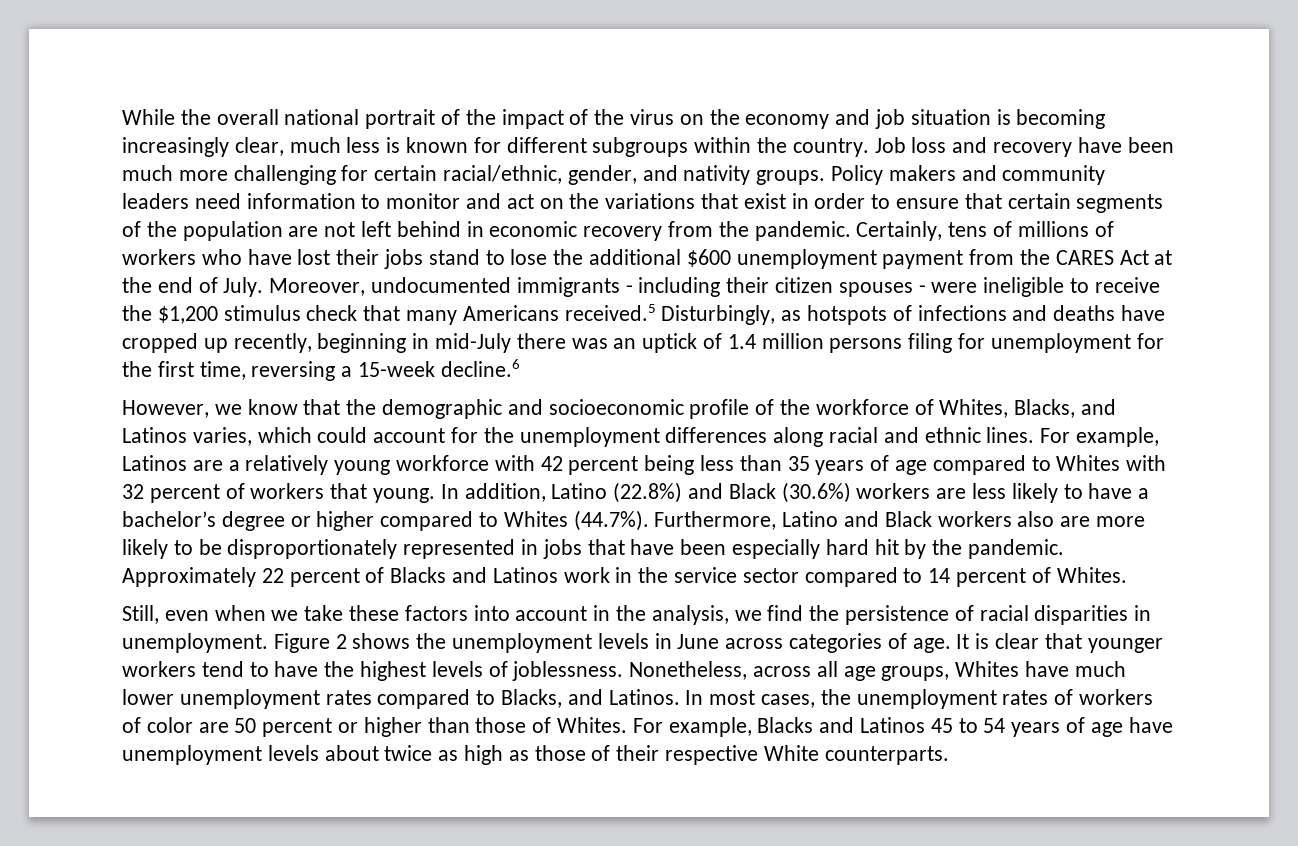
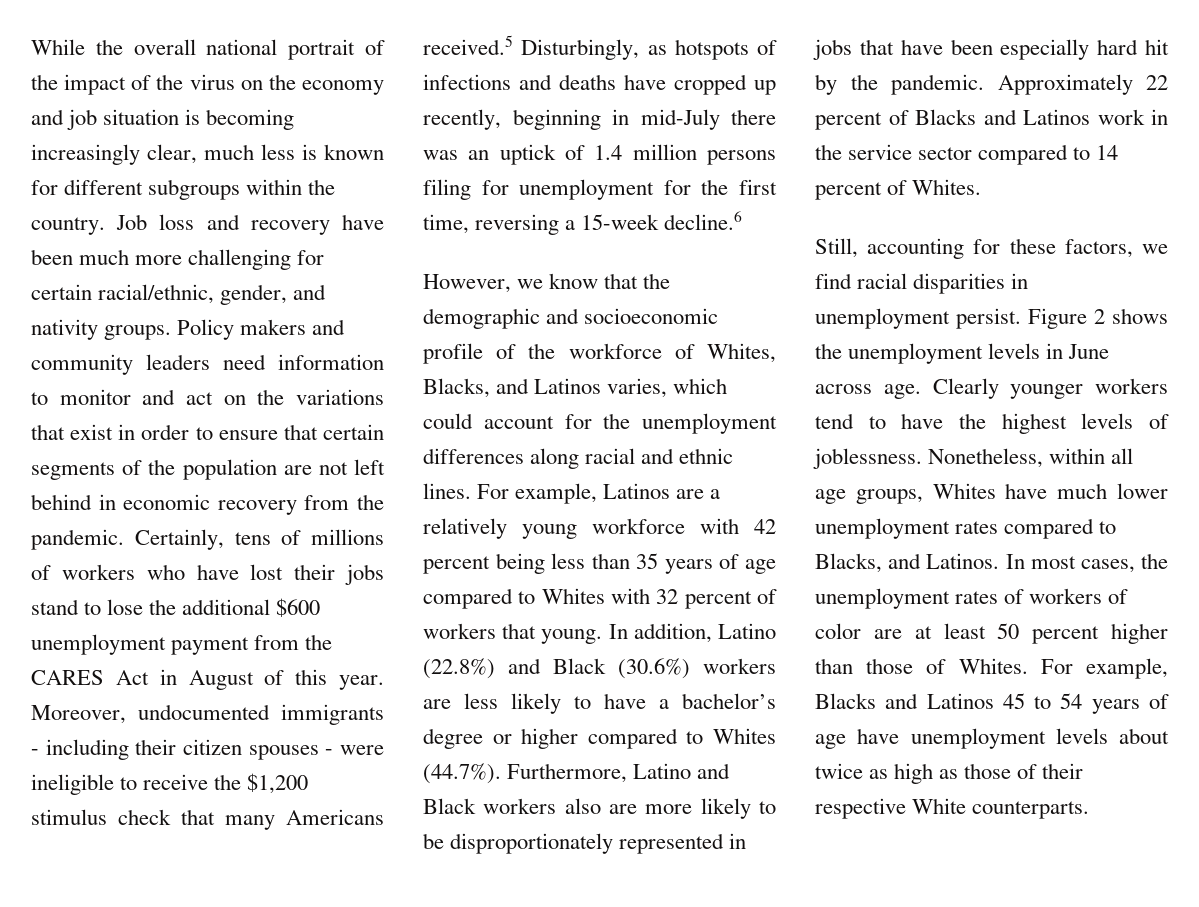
[1154,250,1173,265] [122,277,264,297] at the end of July. -> [159,669,384,690] in August of this year.
[164,605,974,625] even when we take these factors into account in the analysis, we find the persistence of -> [867,238,1168,259] [815,273,852,289] accounting for these factors, we find
[122,633,268,653] unemployment. -> [815,308,1021,329] unemployment persist.
[789,633,1082,653] categories of age. It is clear that -> [883,378,999,399] age. Clearly
[753,666,812,677] across -> [1049,448,1106,464] within
(229, 727) none -> [914,623,986,639] at least
[338,722,359,733] or -> (1100, 635) none

